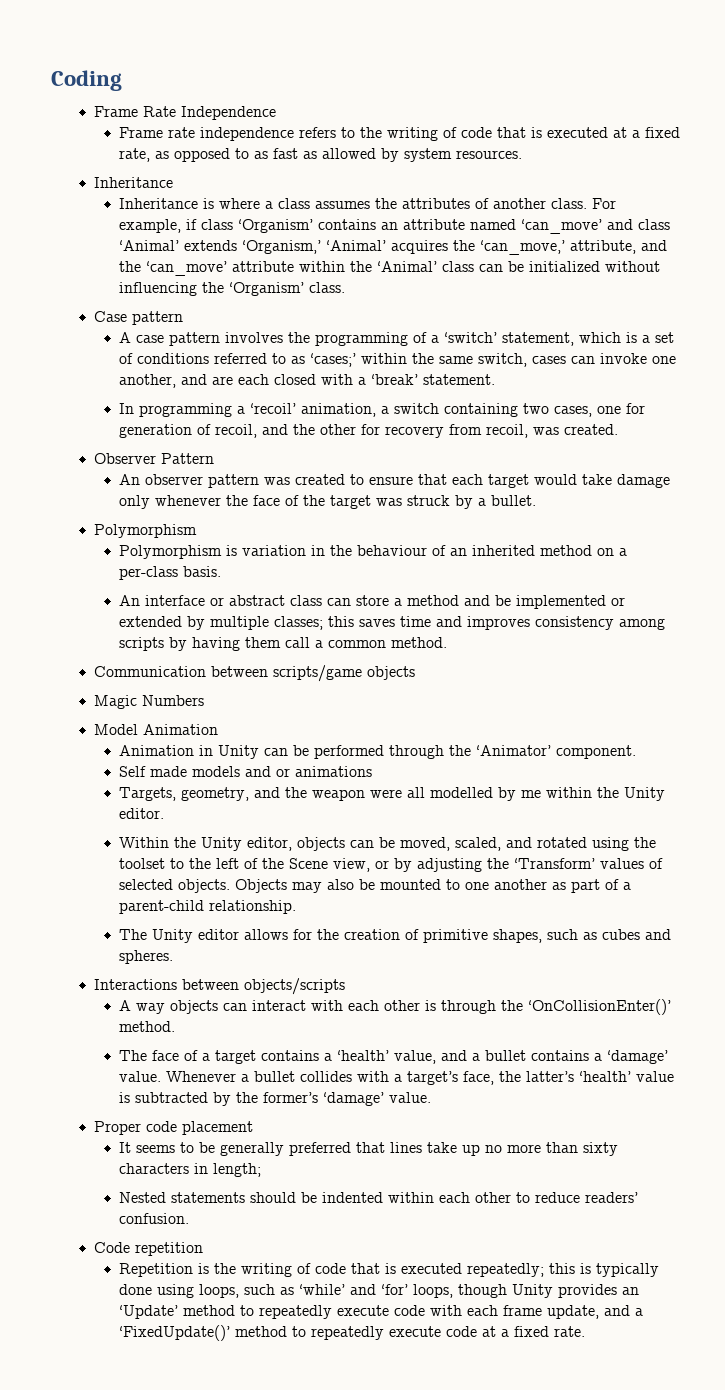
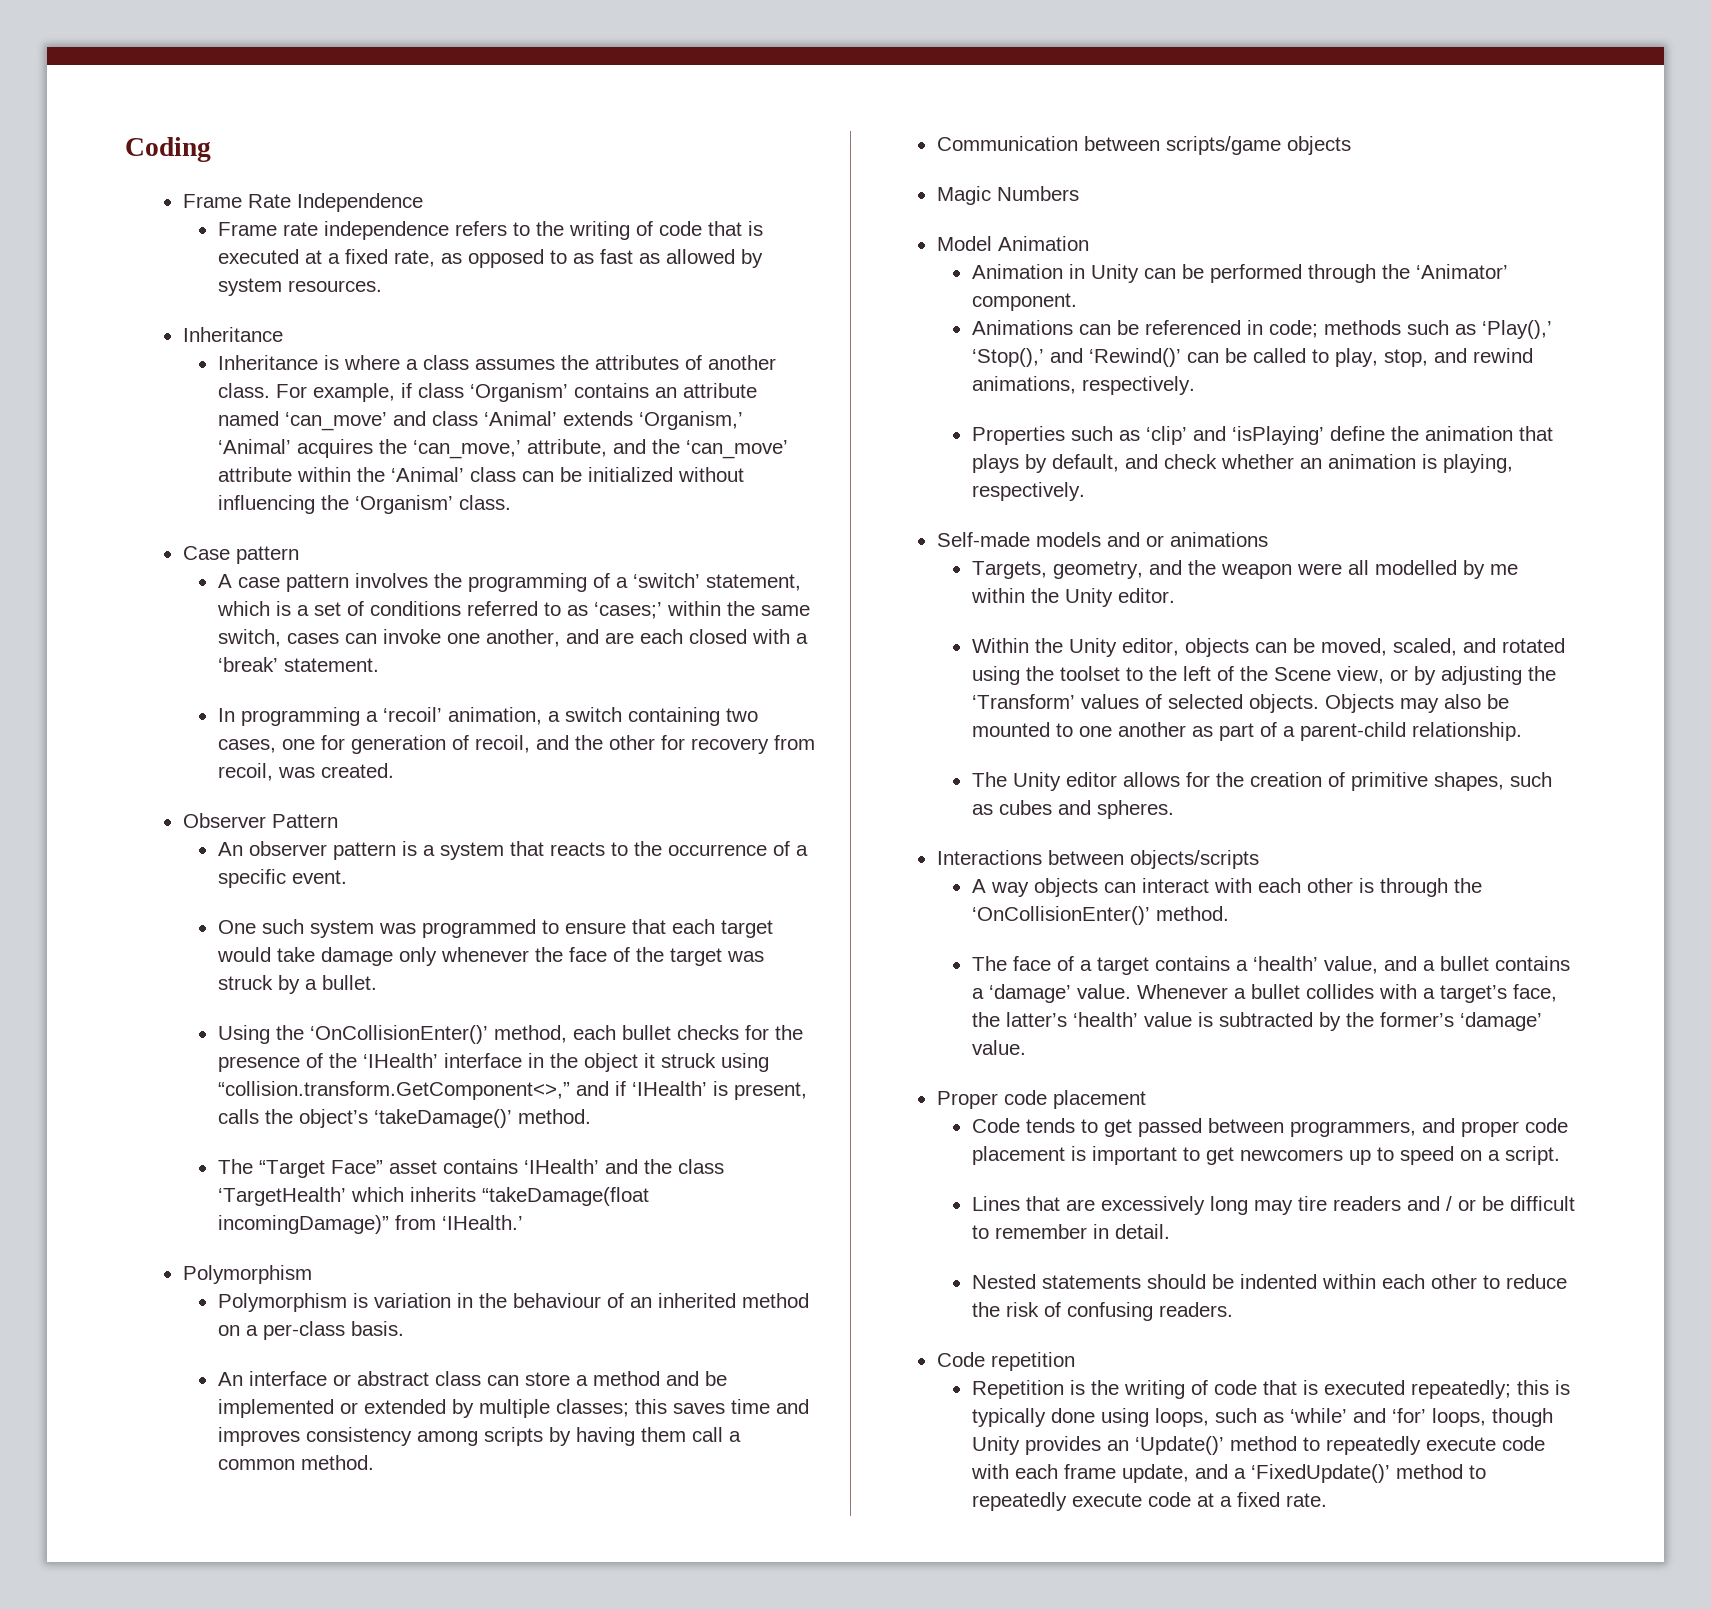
[264,474,346,485] was created -> [401,841,808,860] [217,869,347,888] [217,919,536,938] is a system that reacts to the occurrence of a specific event. // One such system was programmed
(537, 500) none -> [217,1025,803,1044] [217,1053,769,1072] [217,1081,807,1100] [217,1109,591,1128] [217,1159,724,1178] [217,1187,649,1206] [217,1215,523,1234] // Using the ‘OnCollisionEnter()’ method, each bullet checks for the presence of the ‘IHealth’ interface in the object it struck using “collision.transform.GetComponent<>,” and if ‘IHealth’ is present, calls the object’s ‘takeDamage()’ method. // The “Target Face” asset contains ‘IHealth’ and the class ‘TargetHealth’ which inherits “takeDamage(float incomingDamage)” from ‘IHealth.’
[119,766,188,777] Self made -> [971,320,1552,339] [971,348,1533,367] [971,376,1195,395] [971,426,1553,445] [971,454,1513,473] [971,482,1085,501] [936,532,1030,547] Animations can be referenced in code; methods such as ‘Play(),’ ‘Stop(),’ and ‘Rewind()’ can be called to play, stop, and rewind animations, respectively. // Properties such as ‘clip’ and ‘isPlaying’ define the animation that plays by default, and check whether an animation is playing, respectively. // Self-made
[119,1142,619,1156] [119,1163,262,1177] It seems to be generally preferred that lines take up no more than sixty characters in length; -> [971,1118,1568,1137] [971,1146,1560,1165] [971,1196,1575,1215] [971,1224,1170,1239] Code tends to get passed between programmers, and proper code placement is important to get newcomers up to speed on a script. // Lines that are excessively long may tire readers and / or be difficult to remember in detail.
[585,1192,639,1203] [119,1213,190,1224] readers’ confusion. -> [971,1302,1233,1321] the risk of confusing readers.
[119,1305,179,1319] ‘Update’ -> [1134,1436,1224,1455] ‘Update()’

